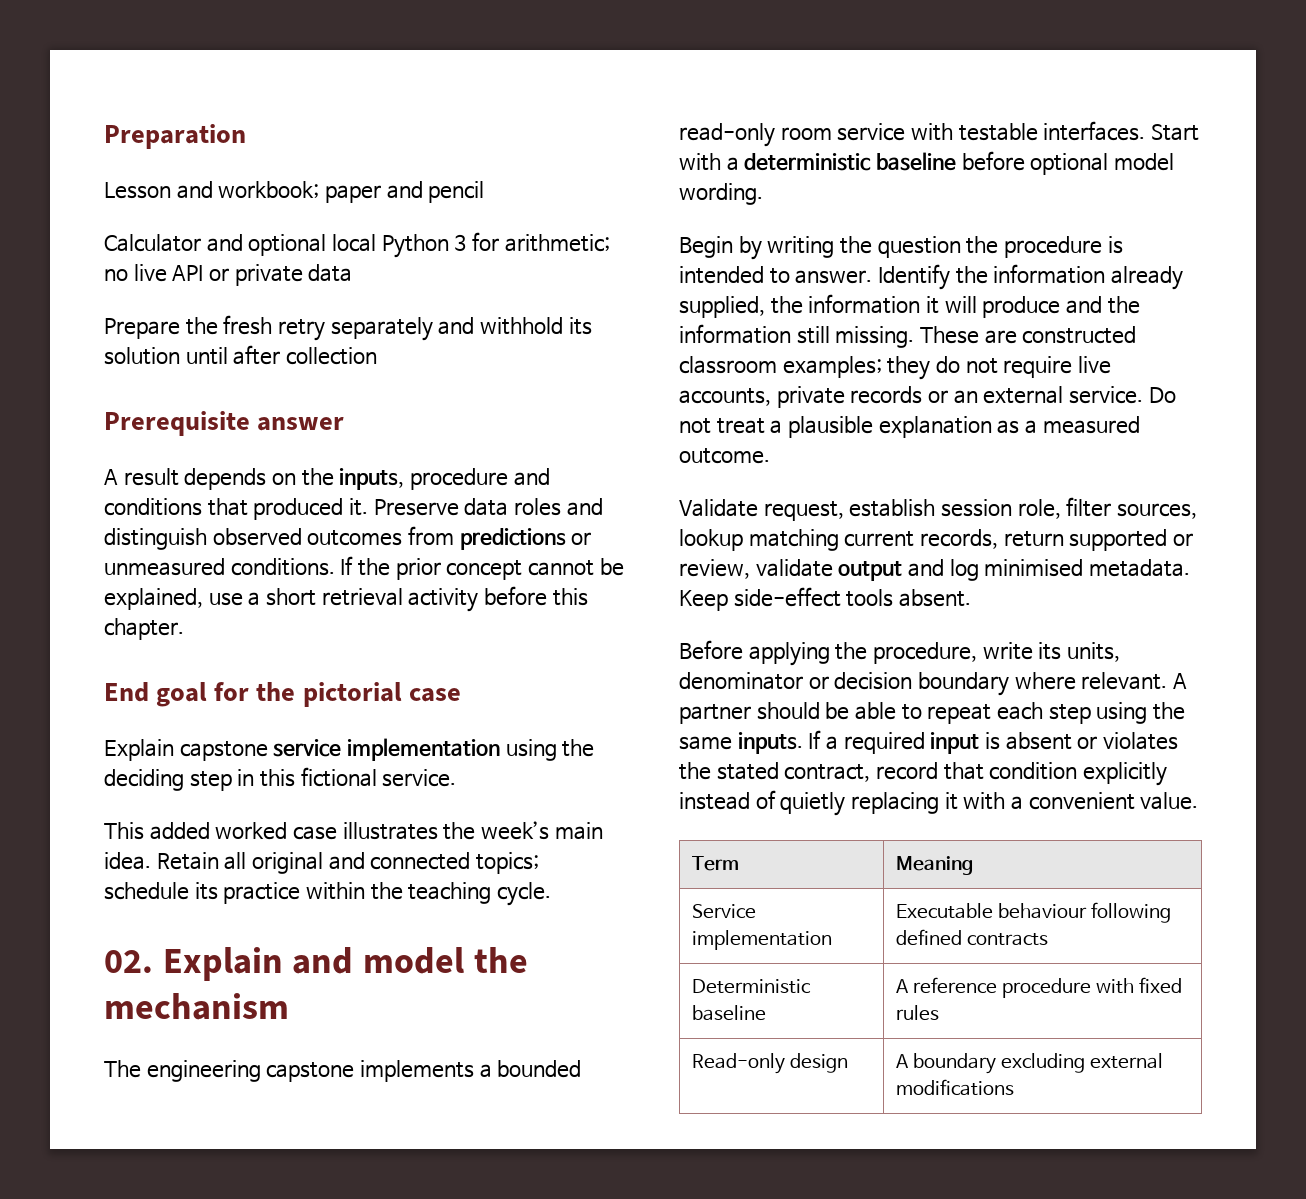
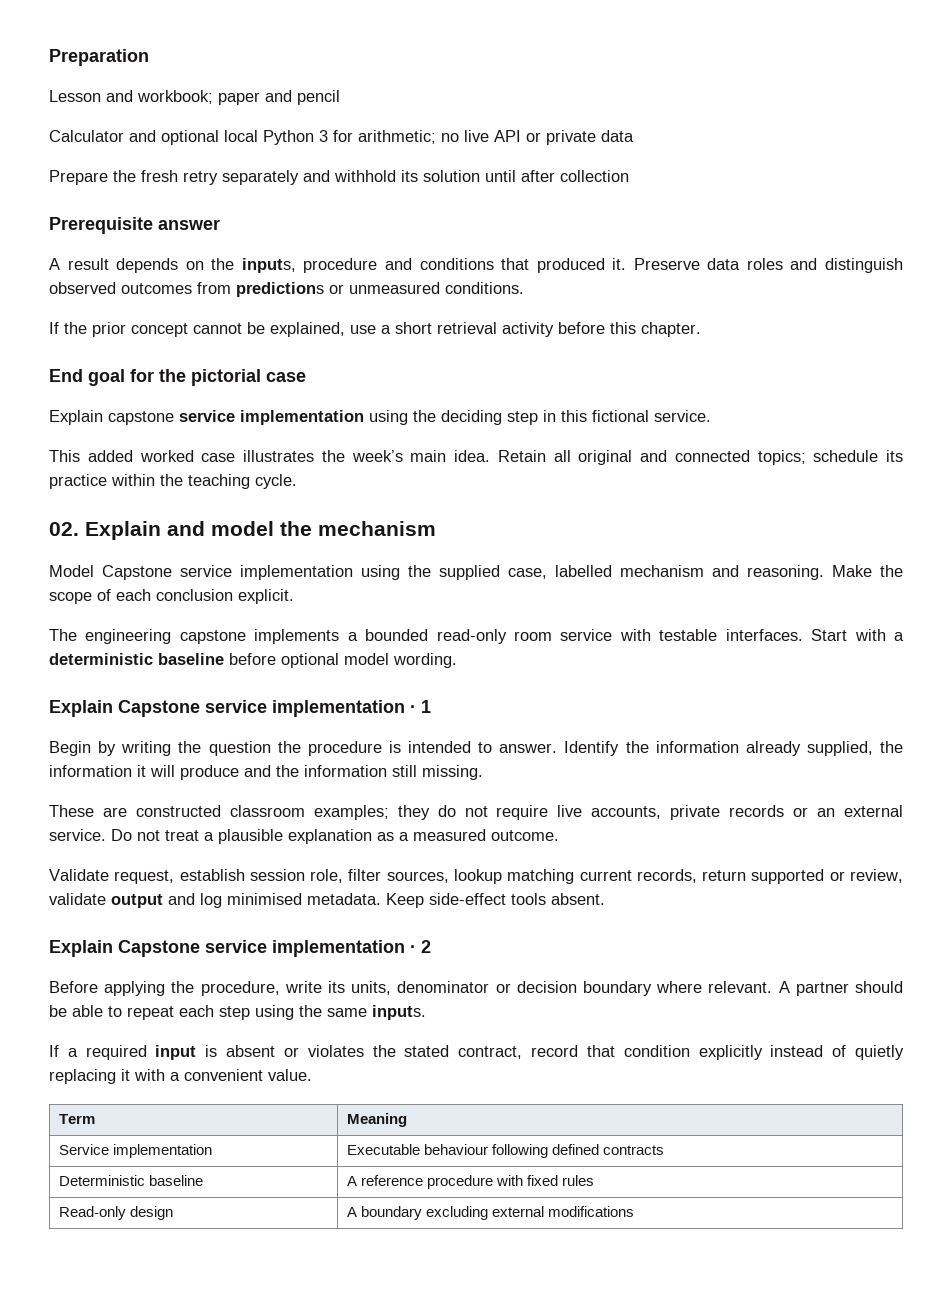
(335, 567) none -> (524, 288) //
(289, 1006) none -> [49,565,903,580] [49,589,294,604] // Model Capstone service implementation using the supplied case, labelled mechanism and reasoning. Make the scope of each conclusion explicit.
(763, 194) none -> [49,700,431,717] // Explain Capstone service implementation · 1
(915, 337) none -> (483, 772) //
(972, 598) none -> [49,940,431,957] // Explain Capstone service implementation · 2
(803, 743) none -> (426, 1012) //

